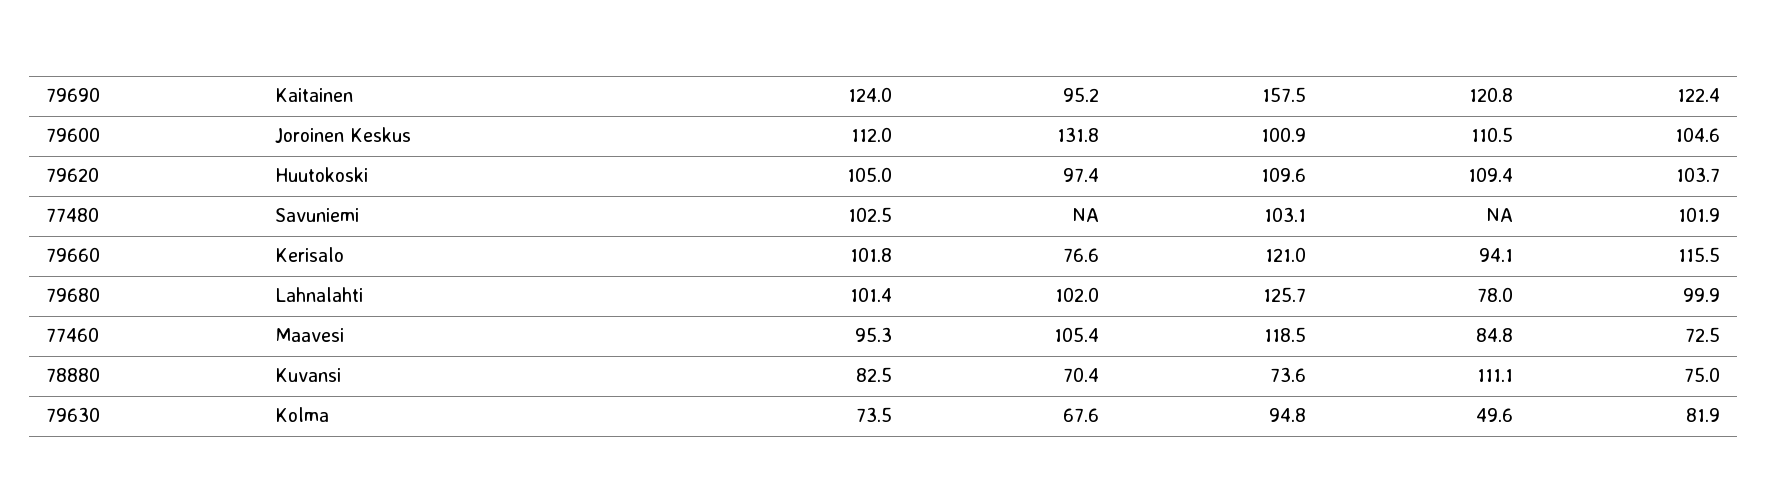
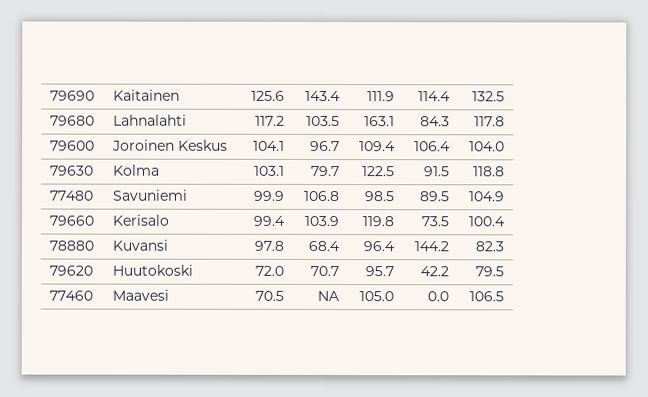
[847,87,892,102] [1062,87,1099,102] [1261,87,1306,102] [1468,87,1513,102] [1676,88,1720,102] [46,127,101,142] [275,127,412,143] [850,127,892,142] [1056,127,1099,142] [1260,127,1306,142] [1470,127,1513,142] [1674,127,1720,142] [46,167,100,182] [275,167,369,182] [846,167,892,182] [1062,168,1099,182] [1260,167,1306,182] [1467,167,1513,182] [1675,167,1720,182] [46,207,100,222] [275,208,360,222] [847,207,892,222] [1071,208,1099,222] [1263,207,1306,222] [1485,208,1513,222] [1677,207,1720,222] [46,247,101,262] [275,247,345,262] [849,247,892,262] [1062,248,1099,262] [1264,247,1306,262] [1478,248,1513,262] [1677,247,1720,262] [46,287,101,302] [275,287,364,302] [849,287,892,302] [1054,287,1099,302] [1262,287,1306,302] [1476,287,1513,302] [1682,288,1720,302] [46,327,100,342] [275,328,345,342] [854,327,892,342] [1053,327,1099,342] [1263,327,1306,342] [1475,328,1513,342] [1684,327,1720,342] [46,367,101,382] [275,368,342,382] [855,367,892,382] [1062,367,1099,382] [1269,367,1306,382] [1476,369,1513,382] [1683,367,1720,382] [46,407,101,422] [275,407,330,422] [855,407,892,422] [1062,408,1099,422] [1268,408,1306,422] [1475,408,1513,422] [1685,408,1720,422] 124.0 | 95.2 | 157.5 | 120.8 | 122.4 // 79600 | Joroinen Keskus | 112.0 | 131.8 | 100.9 | 110.5 | 104.6 // 79620 | Huutokoski | 105.0 | 97.4 | 109.6 | 109.4 | 103.7 // 77480 | Savuniemi | 102.5 | NA | 103.1 | NA | 101.9 // 79660 | Kerisalo | 101.8 | 76.6 | 121.0 | 94.1 | 115.5 // 79680 | Lahnalahti | 101.4 | 102.0 | 125.7 | 78.0 | 99.9 // 77460 | Maavesi | 95.3 | 105.4 | 118.5 | 84.8 | 72.5 // 78880 | Kuvansi | 82.5 | 70.4 | 73.6 | 111.1 | 75.0 // 79630 | Kolma | 73.5 | 67.6 | 94.8 | 49.6 | 81.9 -> [250,90,285,101] [304,90,341,102] [366,91,395,102] [417,91,451,102] [471,91,505,102] [50,115,96,126] [113,114,188,126] [254,115,285,126] [305,115,340,127] [363,116,395,127] [419,116,450,127] [473,116,505,127] [50,140,96,151] [112,139,229,151] [252,140,285,151] [309,140,340,152] [358,141,396,152] [413,141,451,152] [468,141,505,152] [50,165,95,176] [113,164,161,176] [253,165,285,176] [310,165,340,177] [361,166,395,177] [423,166,450,177] [472,166,505,177] [49,190,95,201] [112,189,189,201] [252,190,285,201] [302,190,340,202] [363,191,395,202] [418,191,450,202] [467,191,505,202] [49,215,95,226] [112,214,170,226] [252,215,285,226] [303,215,339,227] [361,216,394,227] [420,216,449,227] [467,216,505,227] [49,240,95,251] [112,239,169,251] [253,240,284,251] [307,240,340,252] [362,241,395,252] [413,241,449,252] [474,241,504,252] [49,265,94,276] [112,264,194,276] [254,265,284,276] [309,265,339,277] [364,266,394,277] [419,266,449,277] [474,266,504,277] [49,290,94,301] [112,289,170,301] [254,290,284,301] [316,290,339,302] [358,291,394,302] [426,291,449,302] [468,291,504,302] 125.6 | 143.4 | 111.9 | 114.4 | 132.5 // 79680 | Lahnalahti | 117.2 | 103.5 | 163.1 | 84.3 | 117.8 // 79600 | Joroinen Keskus | 104.1 | 96.7 | 109.4 | 106.4 | 104.0 // 79630 | Kolma | 103.1 | 79.7 | 122.5 | 91.5 | 118.8 // 77480 | Savuniemi | 99.9 | 106.8 | 98.5 | 89.5 | 104.9 // 79660 | Kerisalo | 99.4 | 103.9 | 119.8 | 73.5 | 100.4 // 78880 | Kuvansi | 97.8 | 68.4 | 96.4 | 144.2 | 82.3 // 79620 | Huutokoski | 72.0 | 70.7 | 95.7 | 42.2 | 79.5 // 77460 | Maavesi | 70.5 | NA | 105.0 | 0.0 | 106.5

